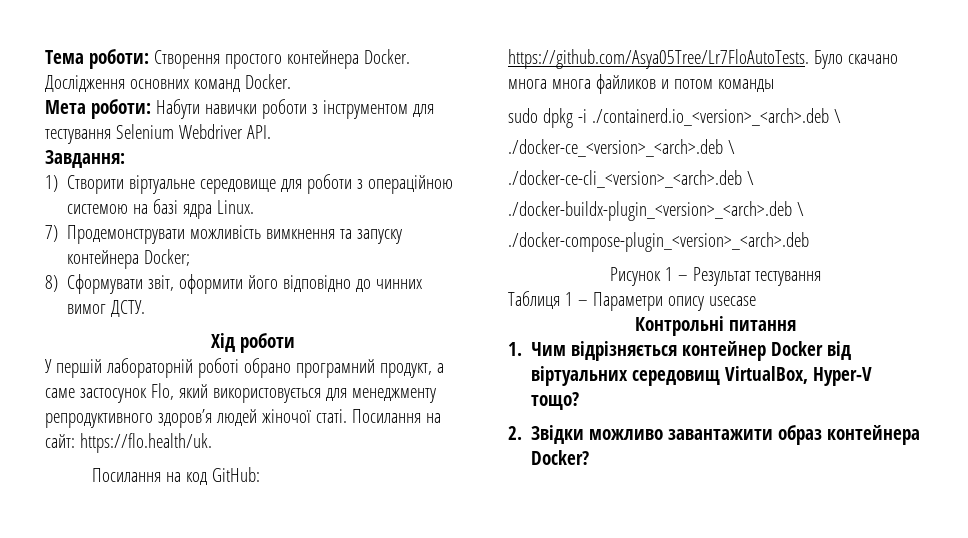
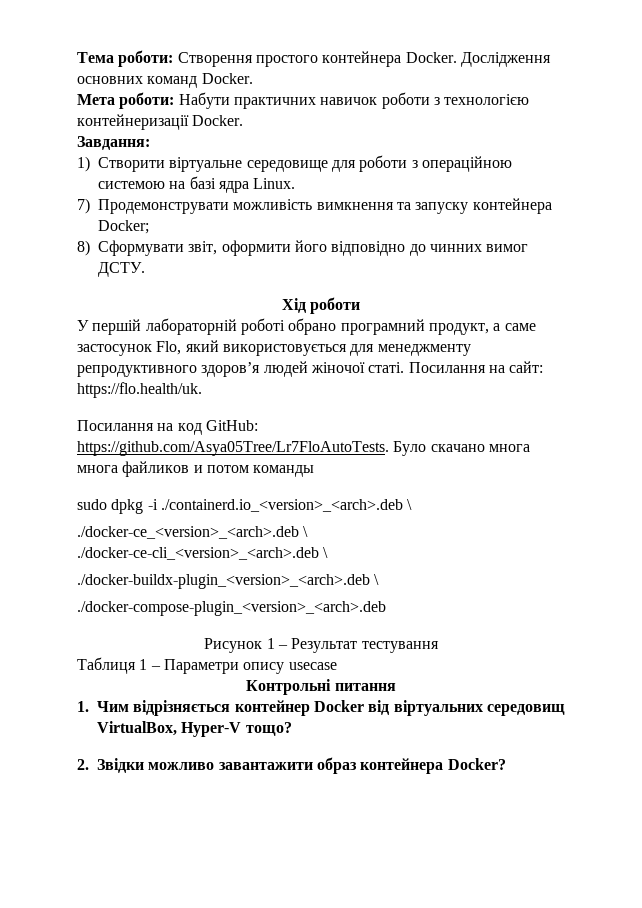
[204,99,434,119] [45,124,271,144] навички роботи з інструментом для тестування Selenium Webdriver API. -> [233,92,530,109] [77,114,244,130] практичних навичок роботи з технологією контейнеризації Docker.

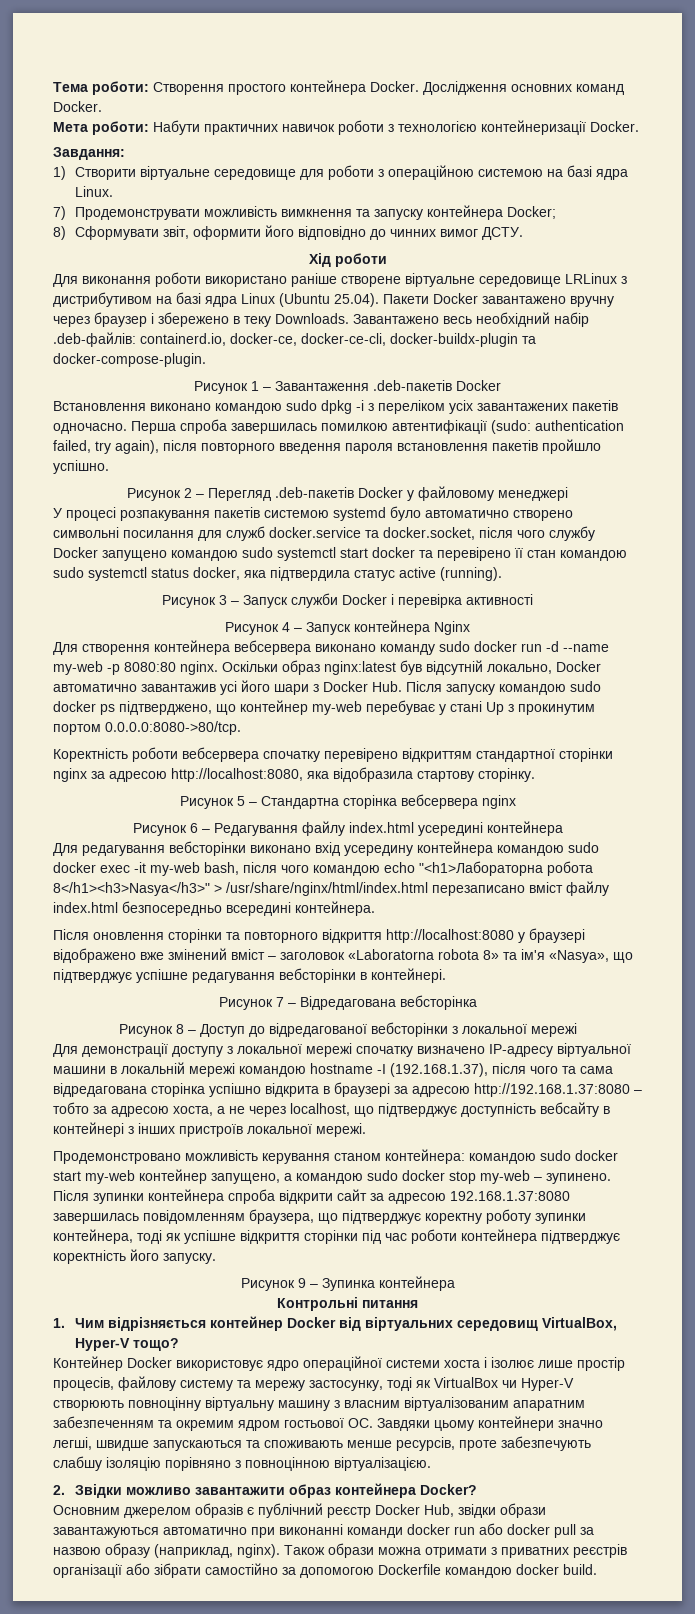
[77,318,536,335] [77,340,471,356] [77,361,544,377] [77,382,202,398] [77,420,258,435] [77,441,530,456] [77,461,315,477] [77,499,413,514] [77,526,309,539] [77,547,329,560] [77,574,380,589] [77,601,386,616] [204,638,439,653] [77,657,337,674] У першій лабораторній роботі обрано програмний продукт, а саме застосунок Flo, який використовується для менеджменту репродуктивного здоров’я людей жіночої статі. Посилання на сайт: https://flo.health/uk. // Посилання на код GitHub: https://github.com/Asya05Tree/Lr7FloAutoTests. Було скачано многа многа файликов и потом команды // sudo dpkg -i ./containerd.io_<version>_<arch>.deb \ // ./docker-ce_<version>_<arch>.deb \ // ./docker-ce-cli_<version>_<arch>.deb \ // ./docker-buildx-plugin_<version>_<arch>.deb \ // ./docker-compose-plugin_<version>_<arch>.deb // Рисунок 1 – Результат тестування // Таблиця 1 – Параметри опису usecase -> [53,272,627,287] [53,292,614,307] [53,312,589,327] [53,332,536,347] [53,353,206,367] [194,380,501,394] [53,400,618,414] [53,419,624,434] [53,439,601,454] [53,460,109,474] [127,486,568,501] [53,506,573,521] [53,526,595,541] [53,547,627,561] [53,567,502,581] [162,593,533,608] [225,620,470,635] [53,640,609,655] [53,660,601,675] [53,680,601,695] [53,700,595,715] [53,721,241,735] [53,747,613,762] [53,767,535,782] [179,794,516,809] [132,821,563,836] [53,841,599,856] [53,861,593,876] [53,881,609,896] [53,901,375,916] [53,928,585,943] [53,948,633,963] [53,968,446,983] [218,995,477,1010] [118,1022,577,1037] [53,1043,631,1057] [53,1062,613,1077] [53,1082,642,1097] [53,1102,610,1117] [53,1122,366,1137] [53,1149,618,1164] [53,1169,611,1184] [53,1189,570,1204] [53,1209,586,1224] [53,1229,620,1244] [53,1249,216,1264] [240,1276,455,1291] Для виконання роботи використано раніше створене віртуальне середовище LRLinux з дистрибутивом на базі ядра Linux (Ubuntu 25.04). Пакети Docker завантажено вручну через браузер і збережено в теку Downloads. Завантажено весь необхідний набір .deb-файлів: containerd.io, docker-ce, docker-ce-cli, docker-buildx-plugin та docker-compose-plugin. // Рисунок 1 – Завантаження .deb-пакетів Docker // Встановлення виконано командою sudo dpkg -i з переліком усіх завантажених пакетів одночасно. Перша спроба завершилась помилкою автентифікації (sudo: authentication failed, try again), після повторного введення пароля встановлення пакетів пройшло успішно. // Рисунок 2 – Перегляд .deb-пакетів Docker у файловому менеджері // У процесі розпакування пакетів системою systemd було автоматично створено символьні посилання для служб docker.service та docker.socket, після чого службу Docker запущено командою sudo systemctl start docker та перевірено її стан командою sudo systemctl status docker, яка підтвердила статус active (running). // Рисунок 3 – Запуск служби Docker і перевірка активності // Рисунок 4 – Запуск контейнера Nginx // Для створення контейнера вебсервера виконано команду sudo docker run -d --name my-web -p 8080:80 nginx. Оскільки образ nginx:latest був відсутній локально, Docker автоматично завантажив усі його шари з Docker Hub. Після запуску командою sudo docker ps підтверджено, що контейнер my-web перебуває у стані Up з прокинутим портом 0.0.0.0:8080->80/tcp. // Коректність роботи вебсервера спочатку перевірено відкриттям стандартної сторінки nginx за адресою http://localhost:8080, яка відобразила стартову сторінку. // Рисунок 5 – Стандартна сторінка вебсервера nginx // Рисунок 6 – Редагування файлу index.html усередині контейнера // Для редагування вебсторінки виконано вхід усередину контейнера командою sudo docker exec -it my-web bash, після чого командою echo "<h1>Лабораторна робота 8</h1><h3>Nasya</h3>" > /usr/share/nginx/html/index.html перезаписано вміст файлу index.html безпосередньо всередині контейнера. // Після оновлення сторінки та повторного відкриття http://localhost:8080 у браузері відображено вже змінений вміст – заголовок «Laboratorna robota 8» та ім'я «Nasya», що підтверджує успішне редагування вебсторінки в контейнері. // Рисунок 7 – Відредагована вебсторінка // Рисунок 8 – Доступ до відредагованої вебсторінки з локальної мережі // Для демонстрації доступу з локальної мережі спочатку визначено IP-адресу віртуальної машини в локальній мережі командою hostname -I (192.168.1.37), після чого та сама відредагована сторінка успішно відкрита в браузері за адресою http://192.168.1.37:8080 – тобто за адресою хоста, а не через localhost, що підтверджує доступність вебсайту в контейнері з інших пристроїв локальної мережі. // Продемонстровано можливість керування станом контейнера: командою sudo docker start my-web контейнер запущено, а командою sudo docker stop my-web – зупинено. Після зупинки контейнера спроба відкрити сайт за адресою 192.168.1.37:8080 завершилась повідомленням браузера, що підтверджує коректну роботу зупинки контейнера, тоді як успішне відкриття сторінки під час роботи контейнера підтверджує коректність його запуску. // Рисунок 9 – Зупинка контейнера
(292, 729) none -> [53,1356,625,1371] [53,1376,574,1391] [53,1397,585,1411] [53,1416,603,1431] [53,1436,591,1451] [53,1456,431,1471] // Контейнер Docker використовує ядро операційної системи хоста і ізолює лише простір процесів, файлову систему та мережу застосунку, тоді як VirtualBox чи Hyper-V створюють повноцінну віртуальну машину з власним віртуалізованим апаратним забезпеченням та окремим ядром гостьової ОС. Завдяки цьому контейнери значно легші, швидше запускаються та споживають менше ресурсів, проте забезпечують слабшу ізоляцію порівняно з повноцінною віртуалізацією.
(506, 764) none -> [53,1503,546,1518] [53,1523,594,1538] [53,1543,627,1558] [53,1563,597,1578] // Основним джерелом образів є публічний реєстр Docker Hub, звідки образи завантажуються автоматично при виконанні команди docker run або docker pull за назвою образу (наприклад, nginx). Також образи можна отримати з приватних реєстрів організації або зібрати самостійно за допомогою Dockerfile командою docker build.

